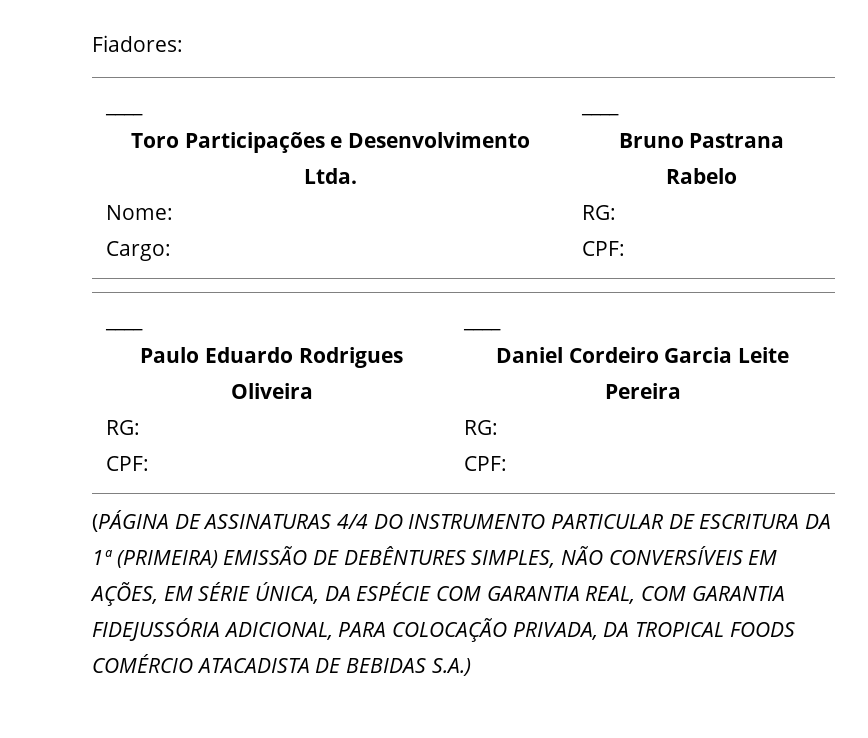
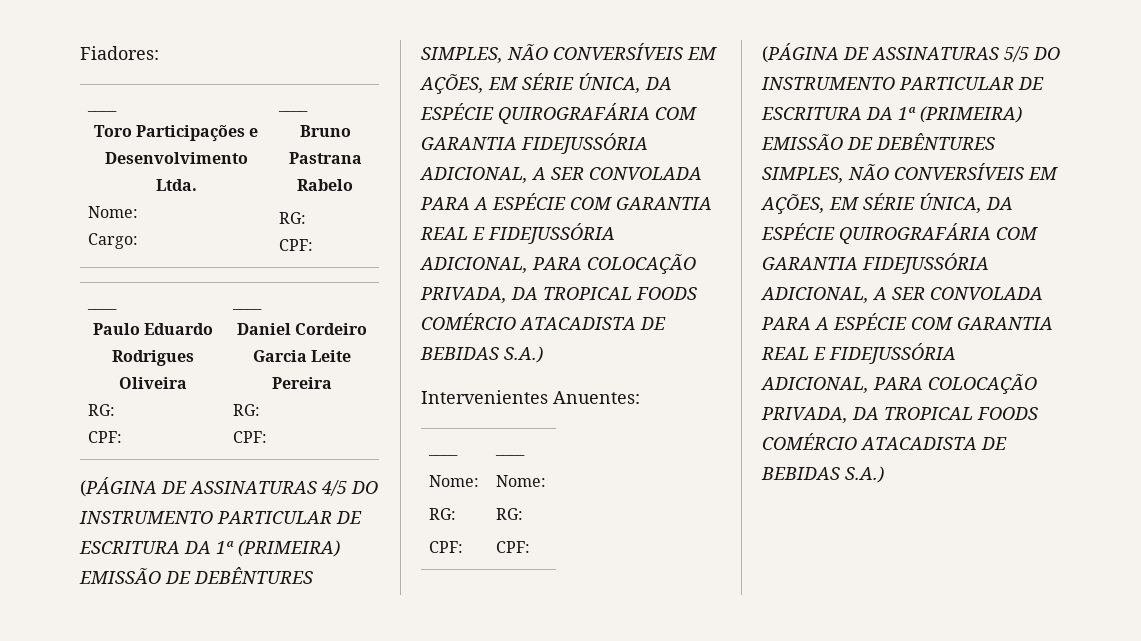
[336,514,368,529] 4/4 -> [321,480,347,496] 4/5
[436,586,785,604] COM GARANTIA REAL, COM GARANTIA -> [498,103,697,124] [421,133,648,154] [419,167,702,183] [420,193,712,210] [420,227,485,240] QUIROGRAFÁRIA COM GARANTIA FIDEJUSSÓRIA ADICIONAL, A SER CONVOLADA PARA A ESPÉCIE COM GARANTIA REAL E
(471, 667) none -> [421,390,640,404] [428,454,459,456] [429,475,480,487] [429,508,457,520] [429,541,464,553] [495,454,526,456] [496,475,547,487] [496,508,524,520] [496,541,531,553] [762,43,1060,63] [761,77,1044,90] [761,106,1022,123] [761,133,995,150] [762,163,1058,183] [760,193,1013,214] [761,223,1038,244] [762,253,989,274] [760,287,1043,303] [761,313,1053,330] [761,343,956,364] [760,374,1037,394] [761,407,1038,423] [762,433,1007,450] [761,466,884,483] // Intervenientes Anuentes: // ____ // Nome: // RG: // CPF: | ____ // Nome: // RG: // CPF: // (PÁGINA DE ASSINATURAS 5/5 DO INSTRUMENTO PARTICULAR DE ESCRITURA DA 1ª (PRIMEIRA) EMISSÃO DE DEBÊNTURES SIMPLES, NÃO CONVERSÍVEIS EM AÇÕES, EM SÉRIE ÚNICA, DA ESPÉCIE QUIROGRAFÁRIA COM GARANTIA FIDEJUSSÓRIA ADICIONAL, A SER CONVOLADA PARA A ESPÉCIE COM GARANTIA REAL E FIDEJUSSÓRIA ADICIONAL, PARA COLOCAÇÃO PRIVADA, DA TROPICAL FOODS COMÉRCIO ATACADISTA DE BEBIDAS S.A.)

